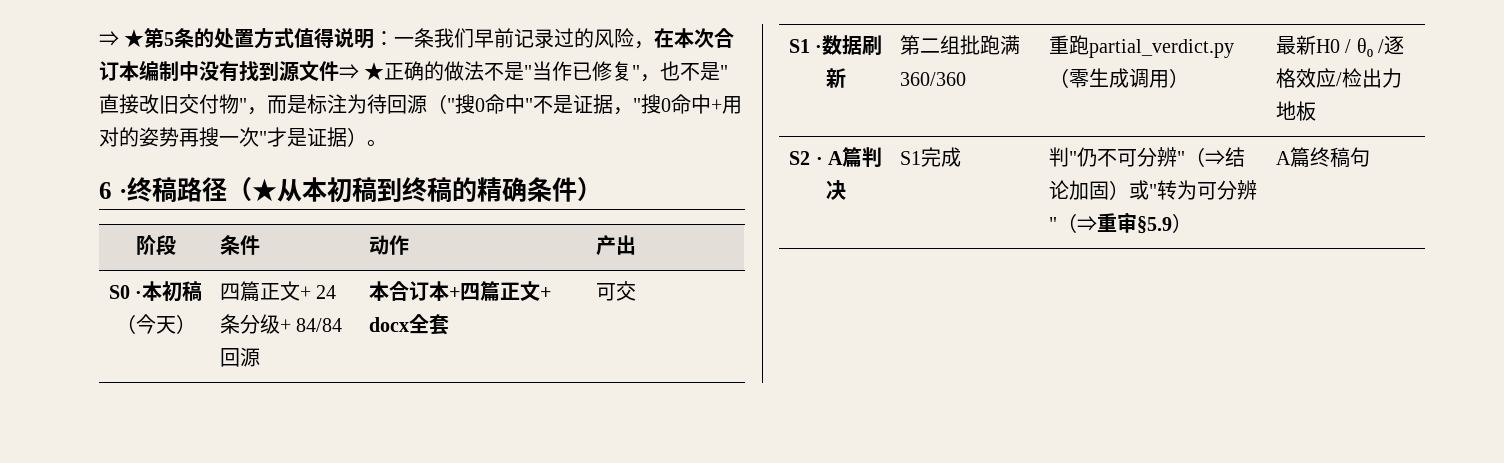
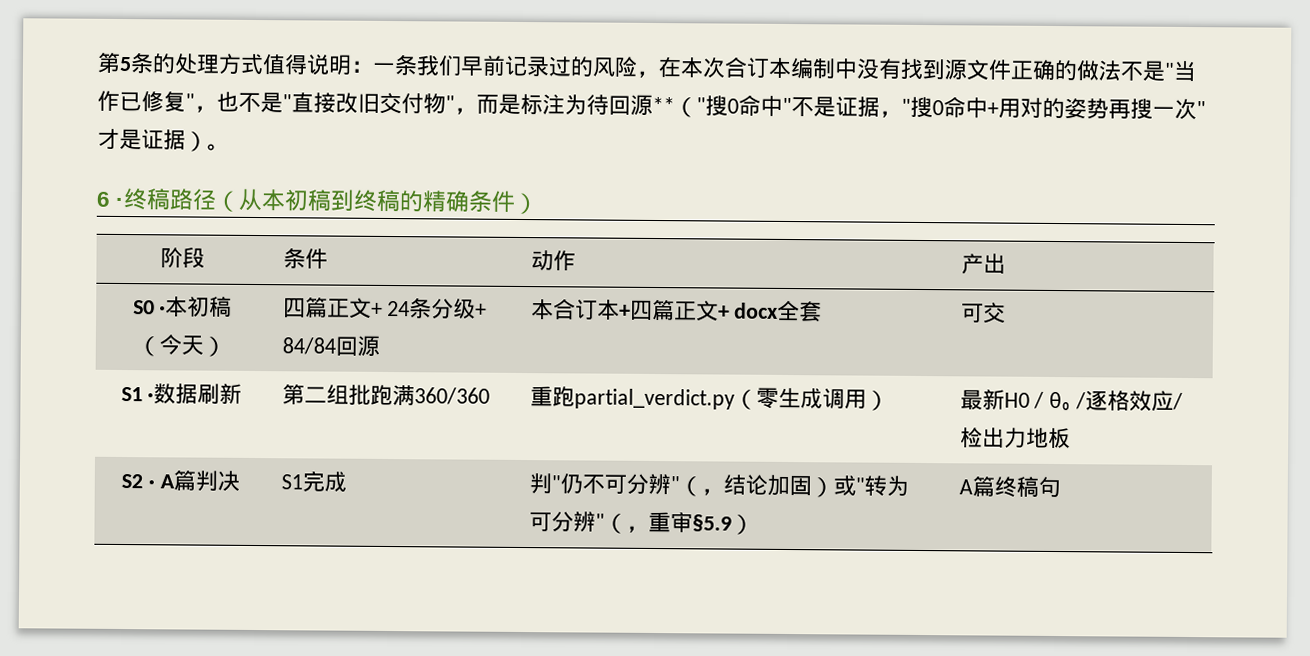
[99,29,145,47] ⇒ ★ -> (97, 62) none
[234,29,255,48] 置 -> [196,54,220,74] 理
[339,62,385,80] ⇒ ★ -> (1012, 69) none
(427, 104) none -> [652,96,675,114] **
[251,178,277,201] ★ -> (241, 201) none
[1204,150,1225,165] ⇒ -> [700,488,724,496] ，
[1076,216,1097,231] ⇒ -> [625,525,649,533] ，

